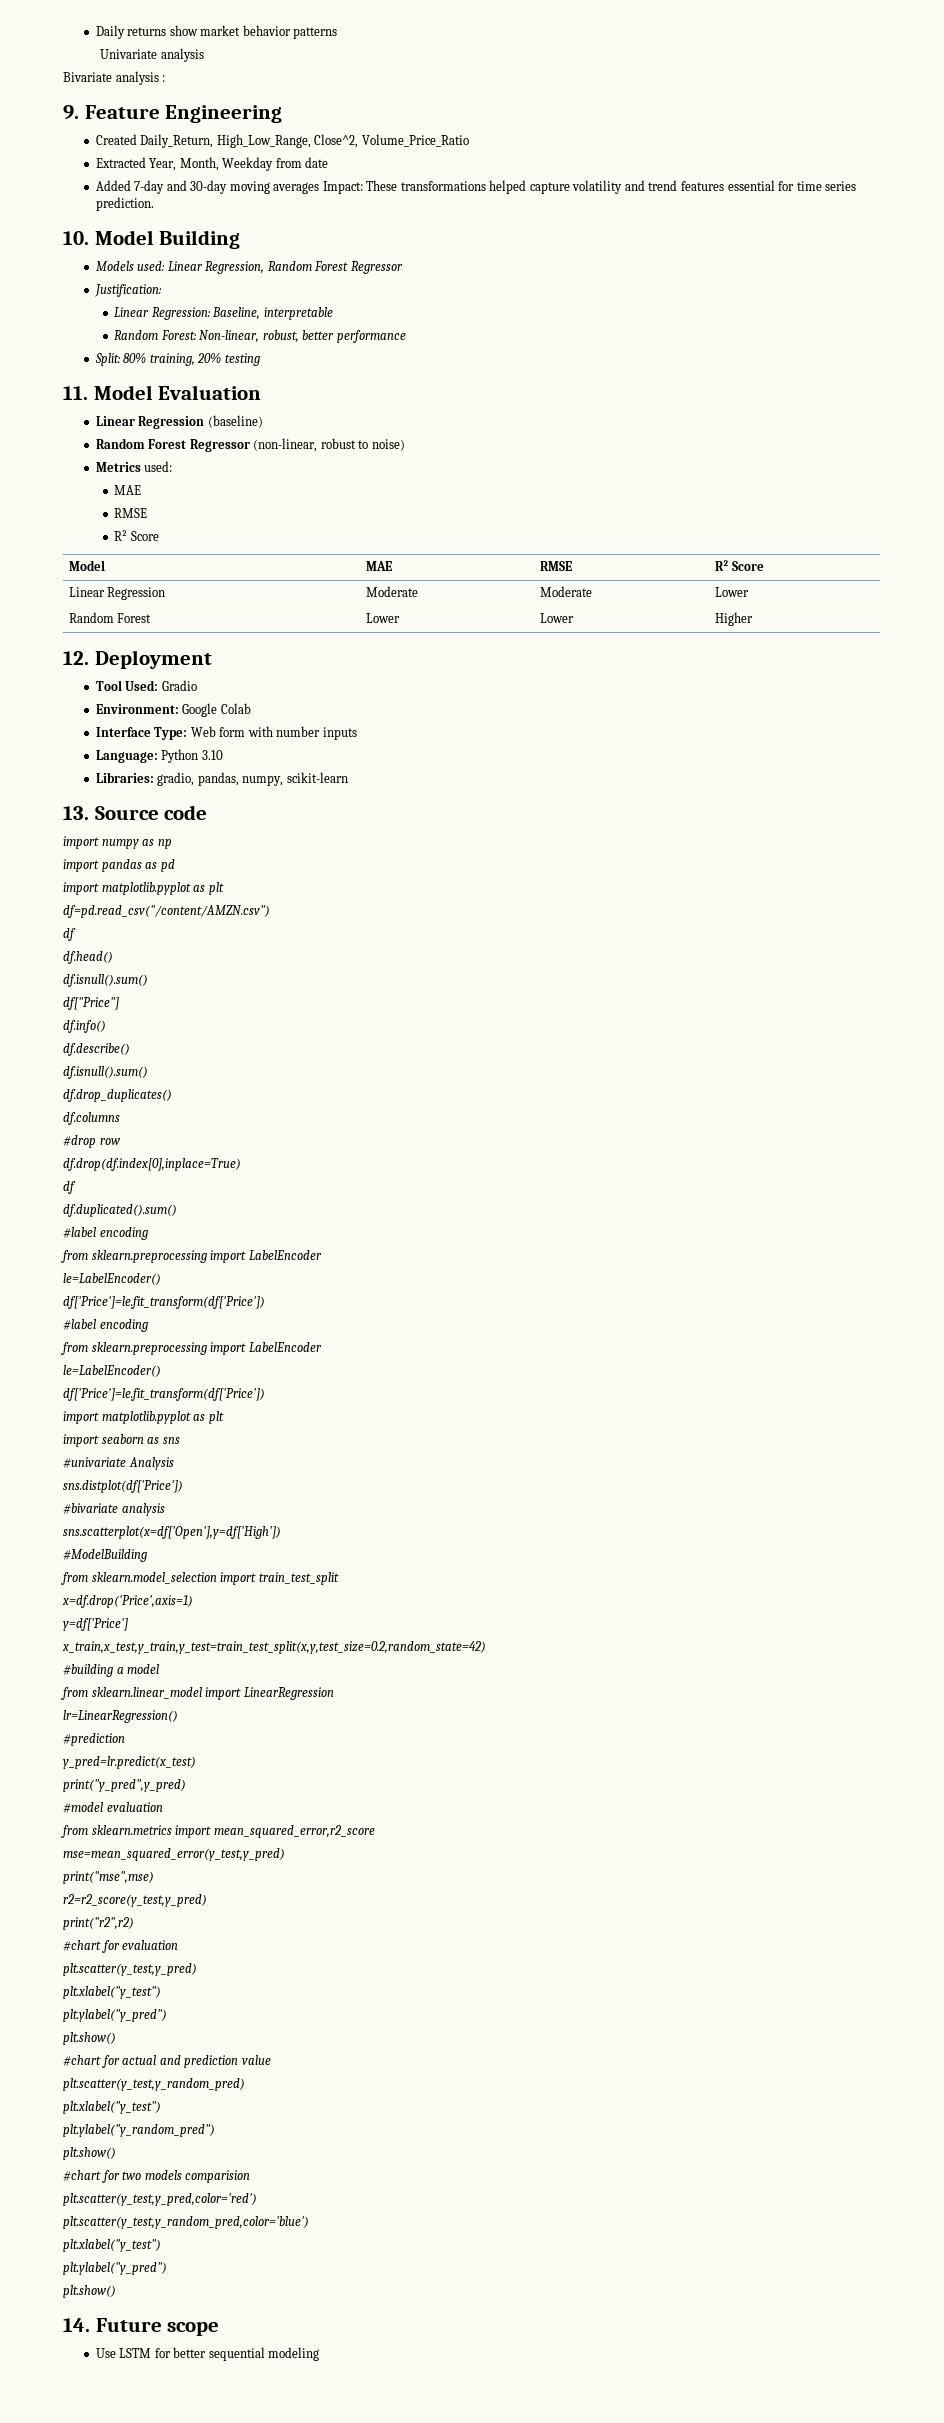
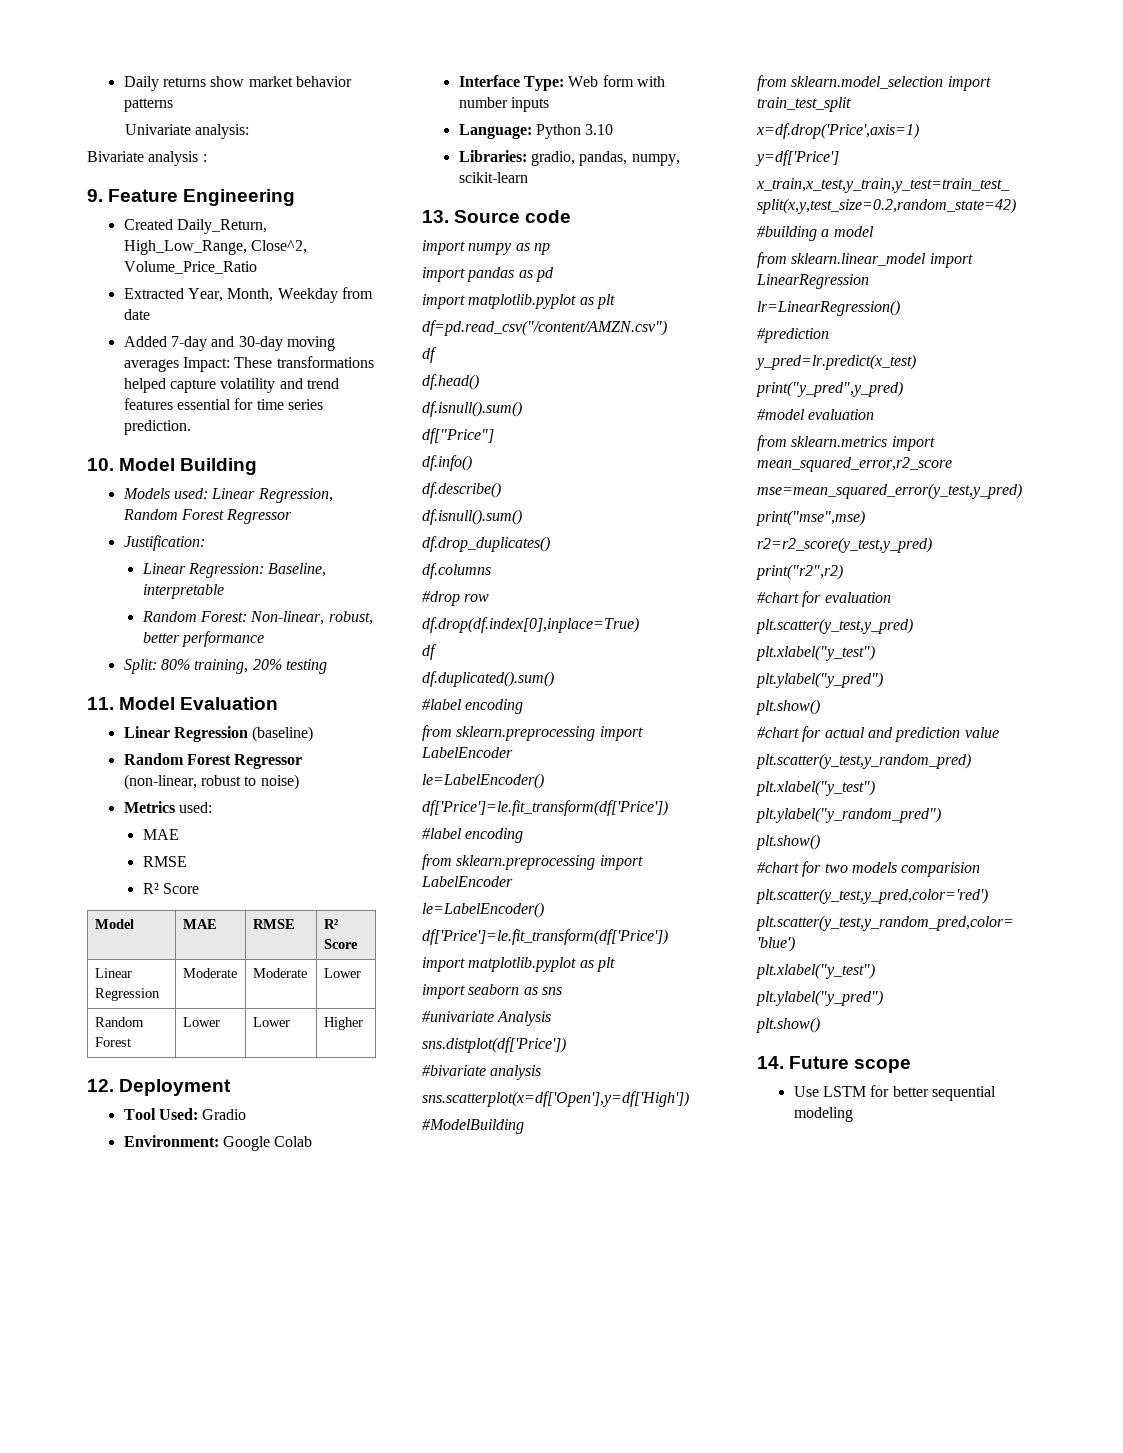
[160,48,204,62] analysis -> [195,124,250,139] analysis:

